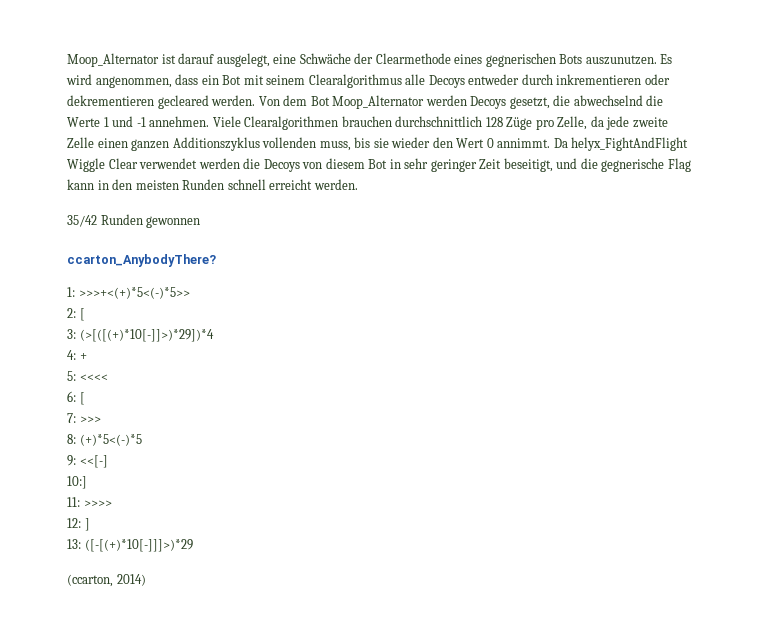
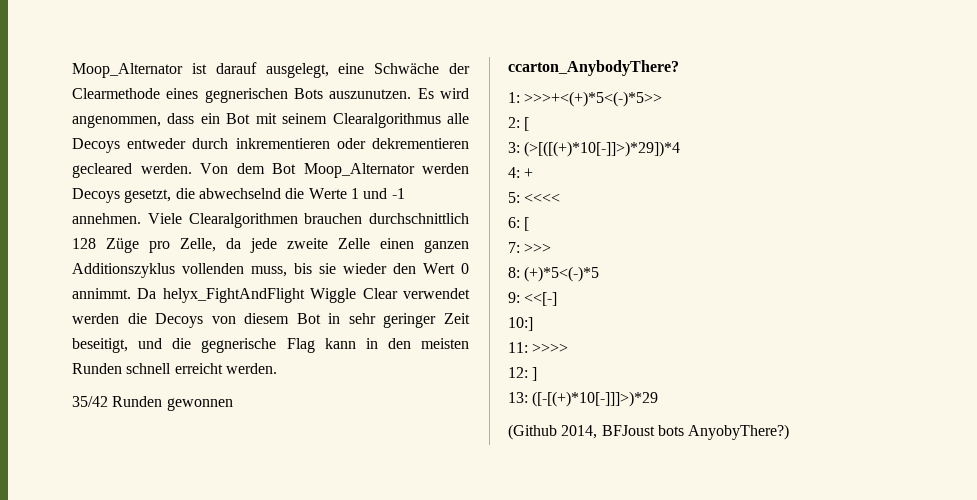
[67,574,146,587] (ccarton, 2014) -> [508,424,790,440] (Github 2014, BFJoust bots AnyobyThere?)

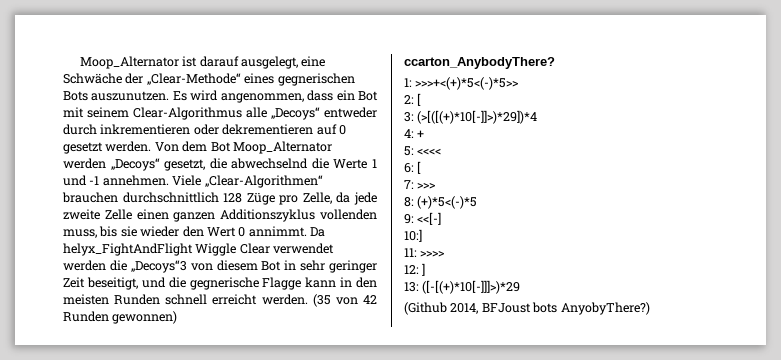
[72,88,160,99] Clearmethode -> [146,73,241,85] „Clear-Methode“
[332,113,469,128] [72,138,120,153] Clearalgorithmus alle Decoys -> [133,107,320,120] Clear-Algorithmus alle „Decoys“
[72,163,132,178] gecleared -> [316,124,346,135] [63,142,103,154] auf 0 gesetzt
[72,188,120,203] Decoys -> [110,158,160,171] „Decoys“
[188,213,298,228] Clearalgorithmen -> [204,175,323,188] „Clear-Algorithmen“
[155,313,204,328] Decoys -> [130,260,187,273] „Decoys“3
[286,338,315,353] Flag -> [262,277,302,290] Flagge
[72,396,233,411] // 35/42 Runden gewonnen -> [312,294,377,307] [63,311,178,324] (35 von 42 Runden gewonnen)

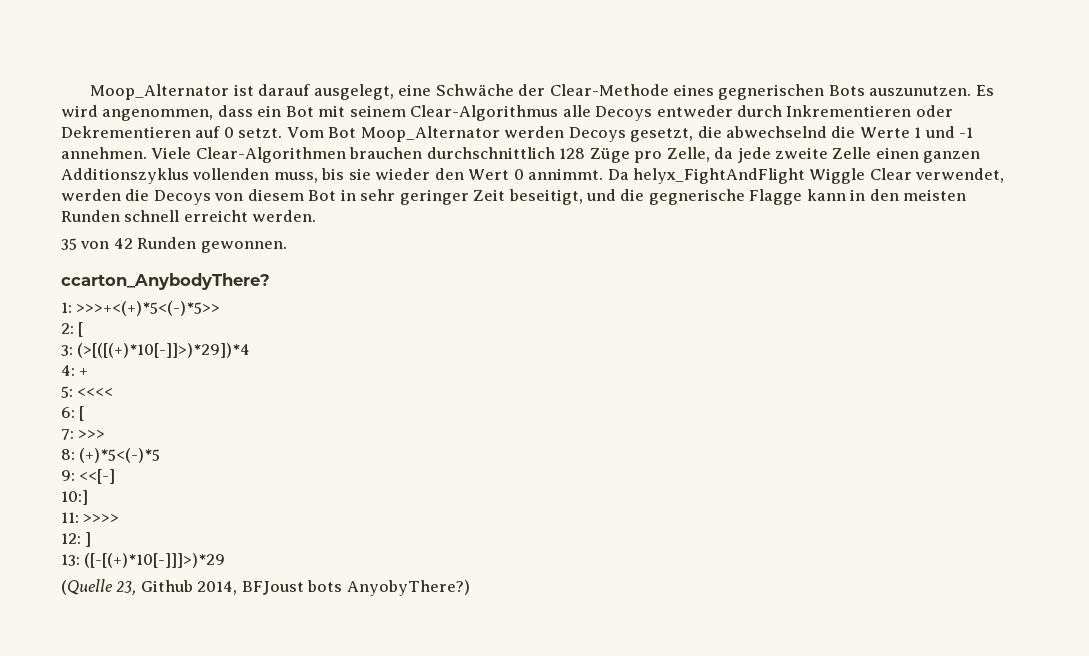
[146,73,241,85] „Clear-Methode“ -> [549,84,669,96] Clear-Methode
[271,107,320,120] „Decoys“ -> [595,106,653,121] Decoys
[100,124,346,135] [63,141,208,154] inkrementieren oder dekrementieren auf 0 gesetzt werden. Von dem -> [786,105,953,117] [61,126,324,138] Inkrementieren oder Dekrementieren auf 0 setzt. Vom
[110,158,160,171] „Decoys“ -> [568,127,626,142] Decoys
[204,175,323,188] „Clear-Algorithmen“ -> [195,147,346,163] Clear-Algorithmen
[273,243,335,254] verwendet -> [915,168,1005,183] verwendet,
[130,260,187,273] „Decoys“3 -> [153,190,211,205] Decoys
[312,294,331,307] (35 -> [61,238,77,250] // 35
[112,311,178,324] gewonnen) -> [200,241,287,253] gewonnen.
[404,302,447,315] (Github -> [61,579,193,595] (Quelle 23, Github

